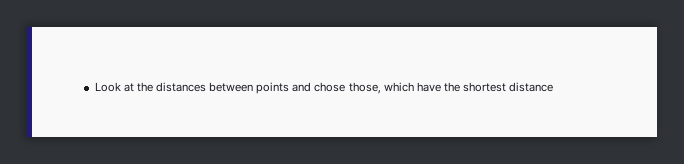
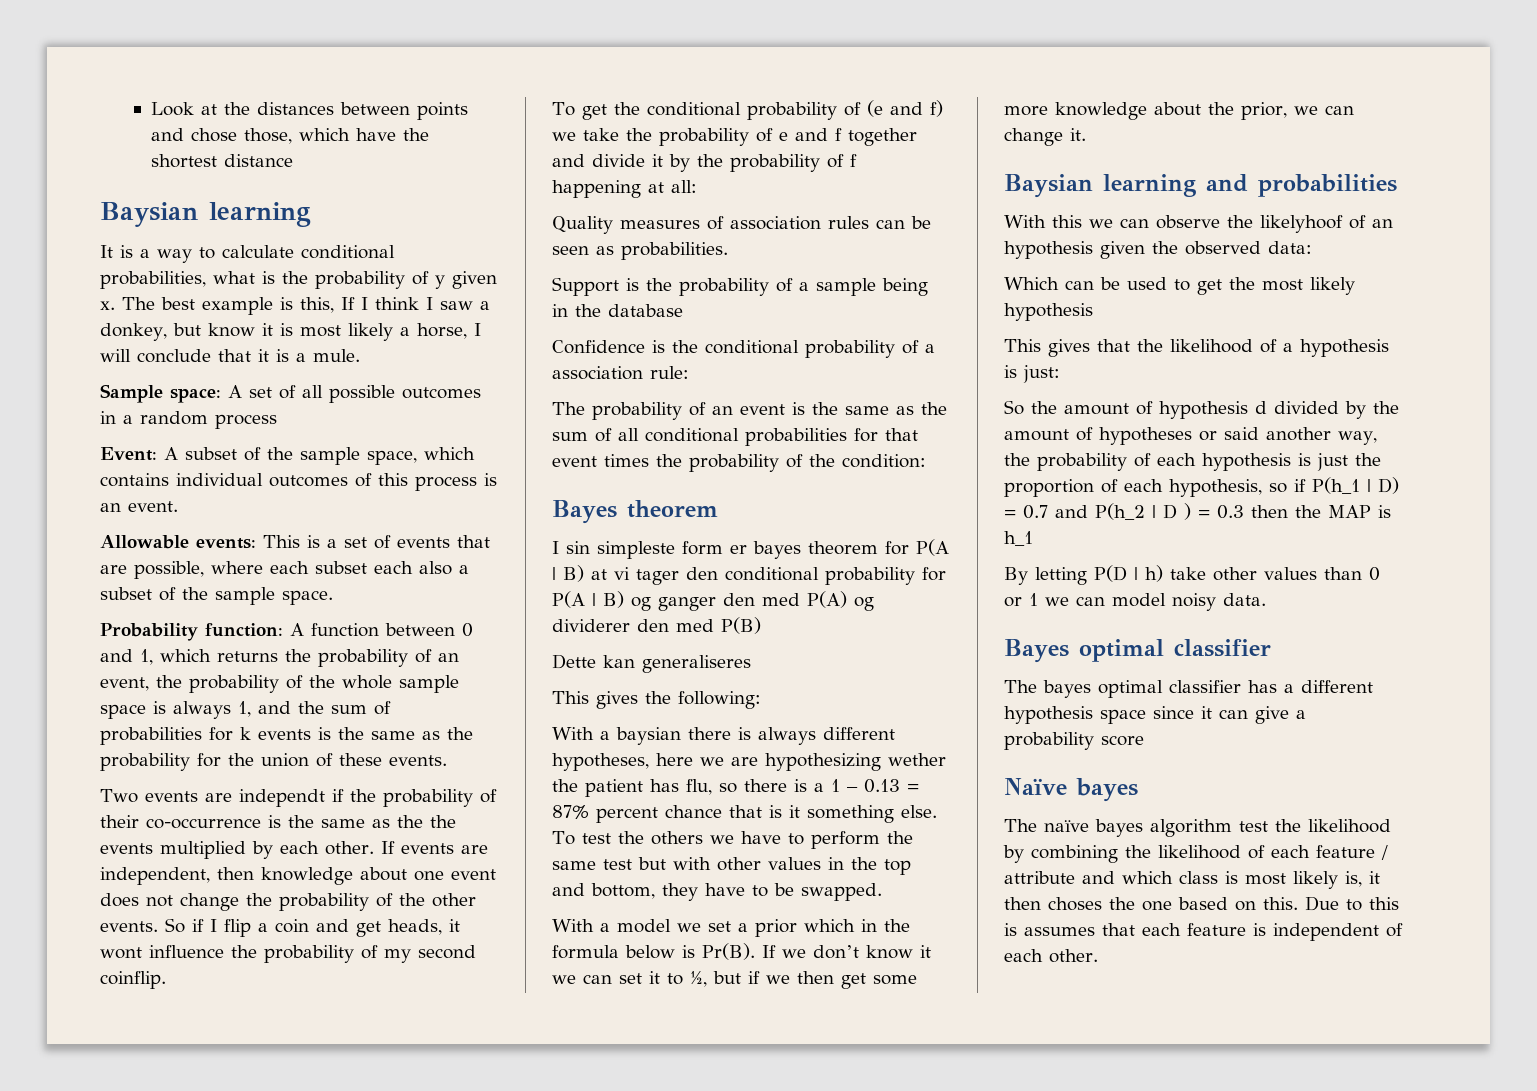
(554, 87) none -> [100,202,311,227] [100,245,395,263] [100,271,497,289] [100,297,490,315] [100,323,481,341] [100,349,360,363] [100,384,481,403] [100,411,277,429] [100,447,475,465] [100,473,497,491] [100,501,178,512] [100,535,490,549] [100,561,469,579] [100,587,333,605] [100,623,473,641] [100,649,459,667] [100,675,459,693] [100,701,391,719] [100,727,473,745] [100,753,447,771] [100,789,497,807] [100,815,456,829] [100,841,488,859] [100,867,496,885] [100,893,476,911] [100,918,460,937] [100,945,476,963] [100,971,166,989] [552,100,943,120] [552,128,917,146] [552,154,857,172] [552,180,697,198] [552,216,931,234] [552,242,728,260] [552,277,928,296] [552,304,683,317] [552,340,935,358] [552,366,689,380] [552,402,947,420] [552,428,918,446] [552,454,926,472] [552,500,718,524] [552,539,949,559] [552,565,946,585] [552,591,874,611] [552,617,761,634] [552,654,751,673] [552,691,761,709] [552,727,895,745] [552,753,946,771] [552,779,919,797] [552,805,937,823] [552,831,913,849] [552,857,911,875] [552,883,882,901] [552,919,910,937] [552,943,931,960] [552,971,917,989] [1004,102,1354,120] [1004,128,1086,146] [1004,174,1397,198] [1004,215,1393,233] [1004,241,1312,259] [1004,277,1355,295] [1004,303,1093,321] [1004,339,1389,357] [1004,365,1060,383] [1004,400,1399,419] [1004,427,1377,445] [1004,453,1381,471] [1004,477,1399,497] [1004,503,1391,520] [1004,531,1033,546] [1004,565,1380,585] [1004,593,1266,611] [1004,639,1271,663] [1004,680,1373,698] [1004,706,1306,724] [1004,732,1144,750] [1004,778,1138,802] [1004,819,1391,837] [1003,845,1388,863] [1004,871,1380,889] [1004,896,1399,911] [1004,923,1403,941] [1004,949,1098,963] // Baysian learning // It is a way to calculate conditional probabilities, what is the probability of y given x. The best example is this, If I think I saw a donkey, but know it is most likely a horse, I will conclude that it is a mule. // Sample space: A set of all possible outcomes in a random process // Event: A subset of the sample space, which contains individual outcomes of this process is an event. // Allowable events: This is a set of events that are possible, where each subset each also a subset of the sample space. // Probability function: A function between 0 and 1, which returns the probability of an event, the probability of the whole sample space is always 1, and the sum of probabilities for k events is the same as the probability for the union of these events. // Two events are independt if the probability of their co-occurrence is the same as the the events multiplied by each other. If events are independent, then knowledge about one event does not change the probability of the other events. So if I flip a coin and get heads, it wont influence the probability of my second coinflip. // To get the conditional probability of (e and f) we take the probability of e and f together and divide it by the probability of f happening at all: // Quality measures of association rules can be seen as probabilities. // Support is the probability of a sample being in the database // Confidence is the conditional probability of a association rule: // The probability of an event is the same as the sum of all conditional probabilities for that event times the probability of the condition: // Bayes theorem // I sin simpleste form er bayes theorem for P(A | B) at vi tager den conditional probability for P(A | B) og ganger den med P(A) og dividerer den med P(B) // Dette kan generaliseres // This gives the following: // With a baysian there is always different hypotheses, here we are hypothesizing wether the patient has flu, so there is a 1 – 0.13 = 87% percent chance that is it something else. To test the others we have to perform the same test but with other values in the top and bottom, they have to be swapped. // With a model we set a prior which in the formula below is Pr(B). If we don’t know it we can set it to ½, but if we then get some more knowledge about the prior, we can change it. // Baysian learning and probabilities // With this we can observe the likelyhoof of an hypothesis given the observed data: // Which can be used to get the most likely hypothesis // This gives that the likelihood of a hypothesis is just: // So the amount of hypothesis d divided by the amount of hypotheses or said another way, the probability of each hypothesis is just the proportion of each hypothesis, so if P(h_1 | D) = 0.7 and P(h_2 | D ) = 0.3 then the MAP is h_1 // By letting P(D | h) take other values than 0 or 1 we can model noisy data. // Bayes optimal classifier // The bayes optimal classifier has a different hypothesis space since it can give a probability score // Naïve bayes // The naïve bayes algorithm test the likelihood by combining the likelihood of each feature / attribute and which class is most likely is, it then choses the one based on this. Due to this is assumes that each feature is independent of each other.

